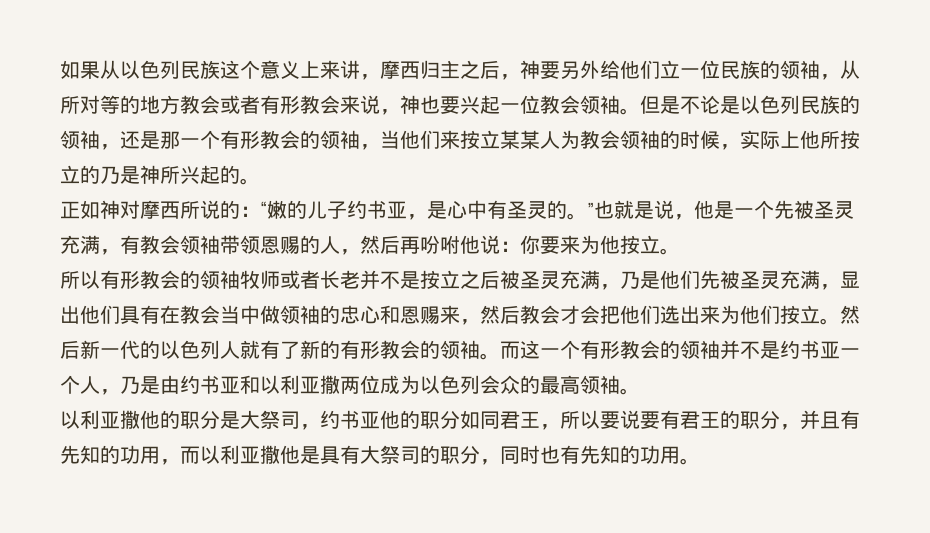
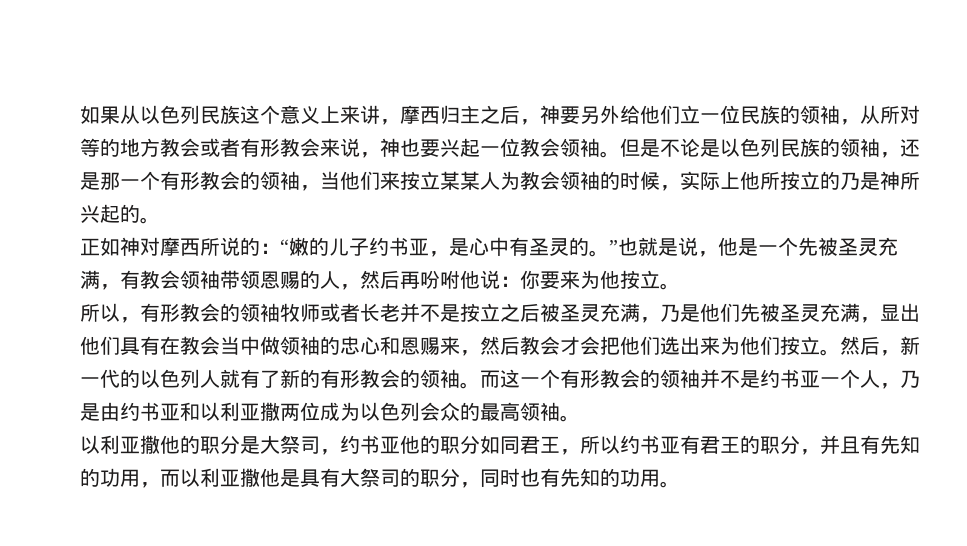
(100, 279) none -> [120,317,140,323] ，
(80, 349) none -> [880,350,900,356] ，
[600,410,660,429] 要说要 -> [620,435,680,454] 约书亚

